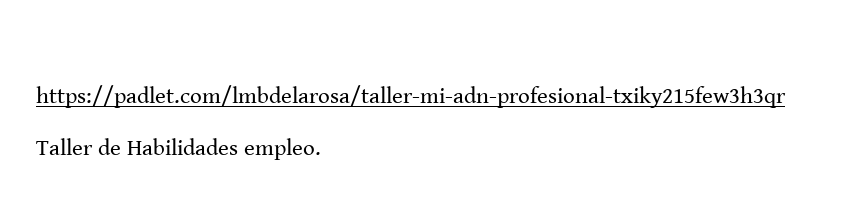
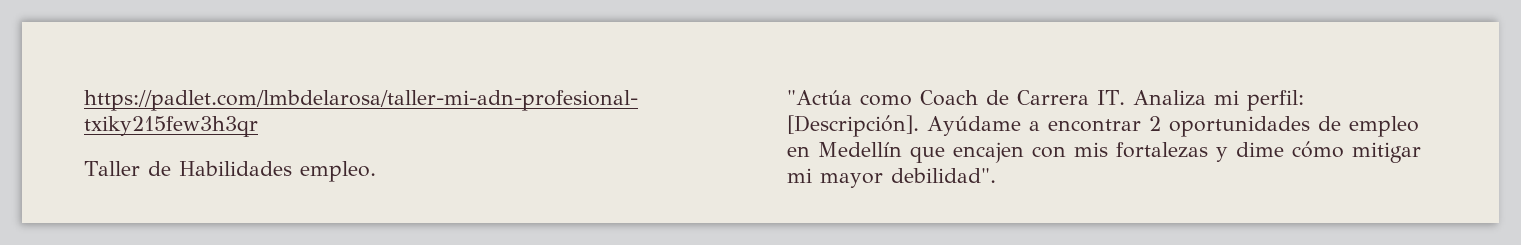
(322, 149) none -> [787,90,1304,111] [787,115,1419,137] [787,141,1421,163] [787,168,996,188] // "Actúa como Coach de Carrera IT. Analiza mi perfil: [Descripción]. Ayúdame a encontrar 2 oportunidades de empleo en Medellín que encajen con mis fortalezas y dime cómo mitigar mi mayor debilidad".

